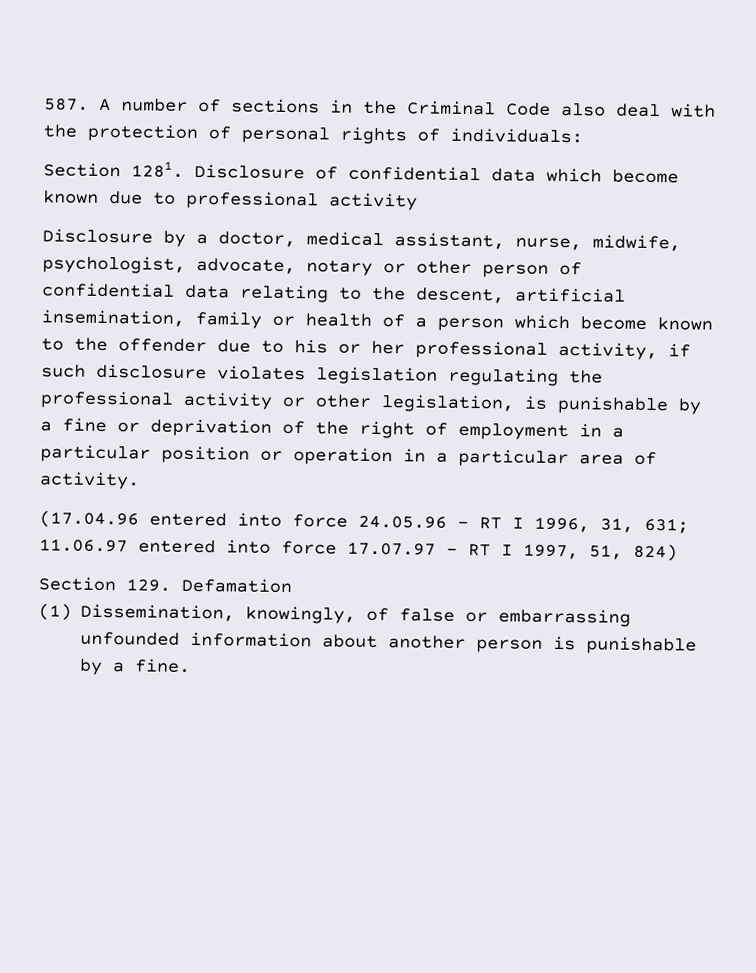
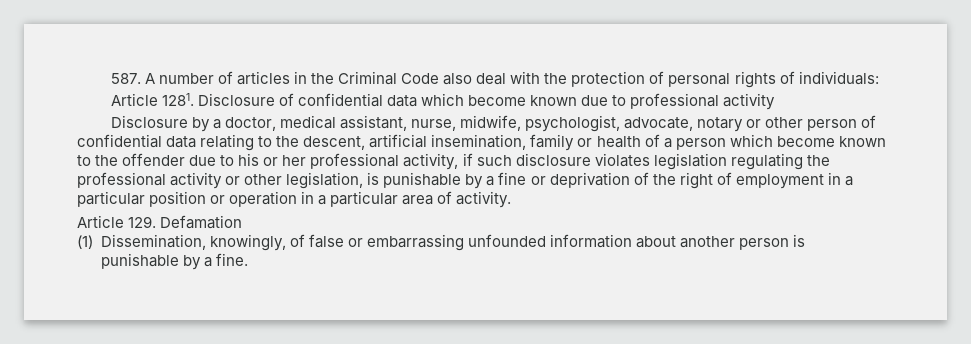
[231,98,320,114] sections -> [236,71,290,85] articles
[43,162,121,178] Section -> [110,93,158,106] Article
[39,510,689,534] [39,538,678,562] [38,576,116,592] (17.04.96 entered into force 24.05.96 - RT I 1996, 31, 631; 11.06.97 entered into force 17.07.97 - RT I 1997, 51, 824) // Section -> [77,215,124,228] Article

